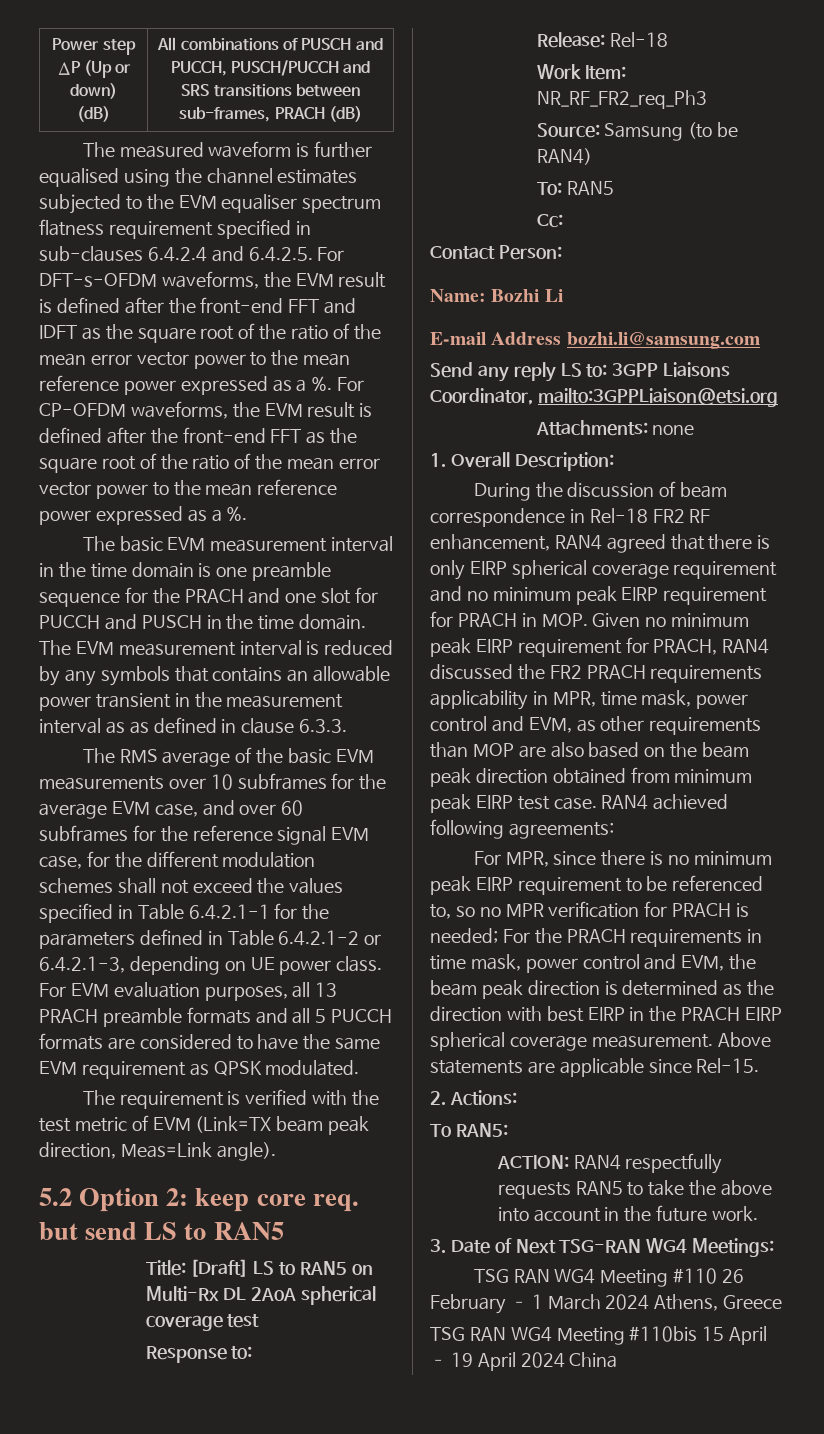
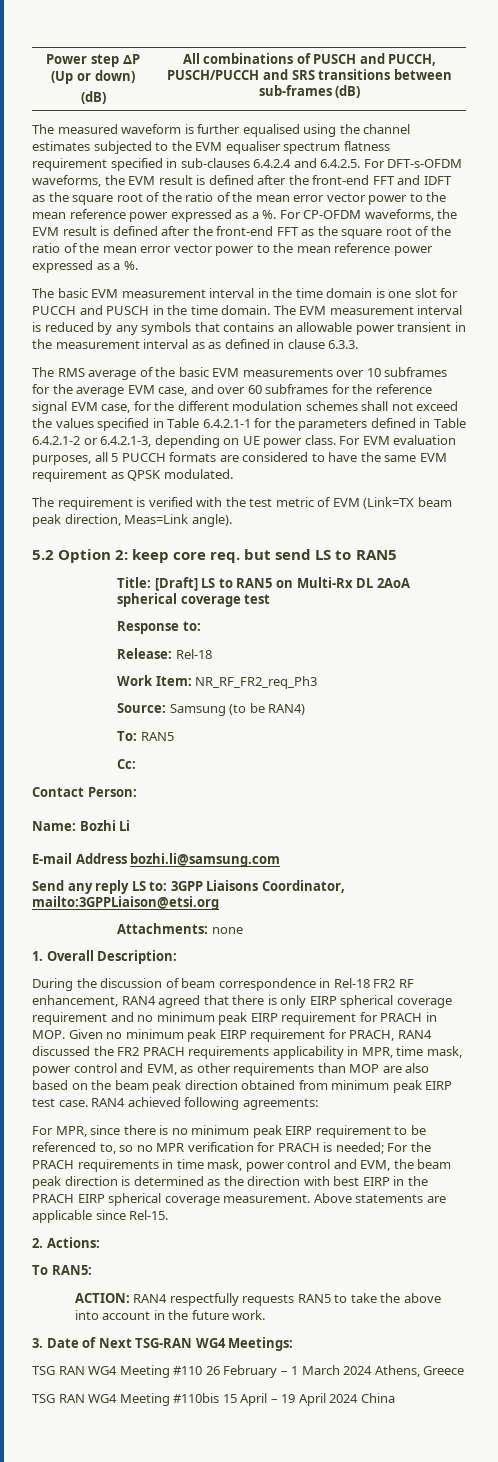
[179,107,325,122] sub-frames, PRACH -> [258,85,332,96] sub-frames
[252,562,332,581] [39,587,317,607] preamble sequence for the PRACH and one -> (412, 294) none
[315,982,338,997] [39,1007,311,1027] 13 PRACH preamble formats and all -> (108, 457) none

